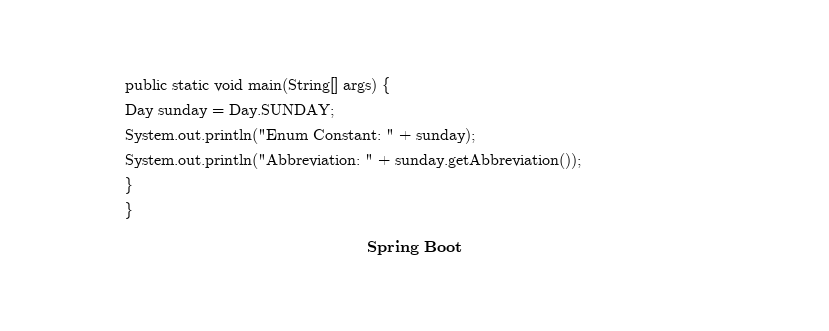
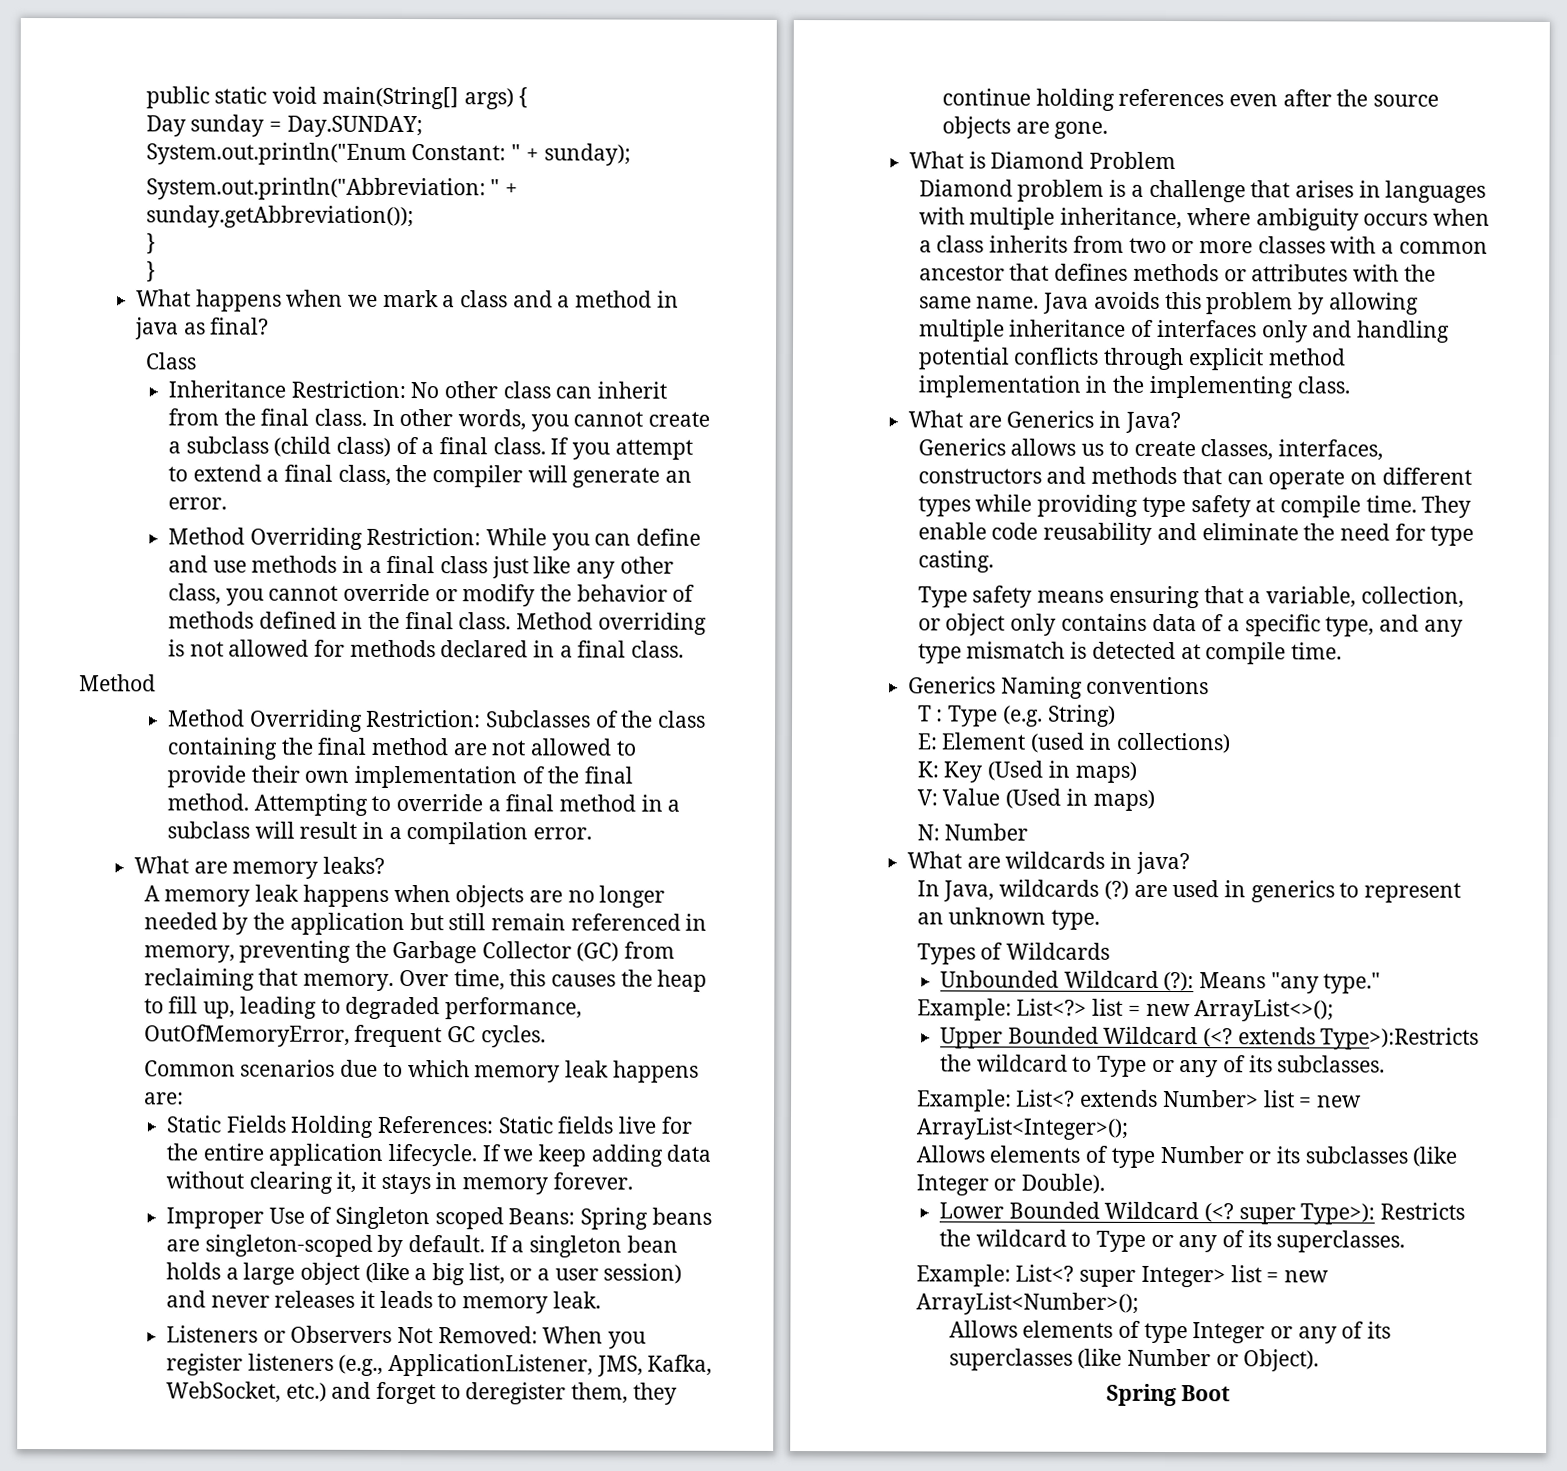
(134, 210) none -> [136,289,679,312] [135,317,270,340] [144,352,197,370] [167,380,667,399] [167,408,710,432] [167,436,693,460] [167,464,692,488] [167,497,227,510] [167,527,701,551] [167,555,674,579] [167,583,696,607] [167,611,707,635] [167,639,684,658] [79,674,156,692] [167,709,706,732] [166,737,636,760] [166,765,633,789] [166,793,681,816] [166,821,592,845] [134,856,386,879] [143,884,666,908] [143,912,708,936] [143,940,675,964] [143,968,708,992] [143,996,582,1020] [143,1024,546,1048] [143,1059,699,1083] [143,1092,184,1105] [165,1115,693,1138] [165,1143,712,1167] [165,1171,633,1195] [165,1206,712,1230] [165,1234,678,1258] [165,1262,683,1286] [165,1290,601,1314] [165,1325,646,1349] [165,1353,713,1377] [165,1381,677,1405] [941,88,1439,111] [941,116,1109,139] [909,151,1177,170] [918,179,1487,203] [918,207,1490,231] [918,235,1488,254] [918,263,1436,282] [918,291,1419,315] [918,319,1450,343] [917,347,1346,371] [917,375,1350,399] [908,410,1181,434] [917,438,1383,461] [917,466,1472,490] [917,494,1472,518] [917,522,1475,546] [917,550,994,573] [917,585,1464,609] [917,613,1463,637] [917,641,1342,665] [908,676,1210,699] [917,704,1116,727] [916,732,1231,754] [916,760,1137,783] [916,788,1155,811] [916,823,1029,841] [907,851,1190,875] [916,879,1461,903] [916,907,1101,930] [916,942,1111,965] [939,970,1382,994] [916,998,1335,1022] [939,1026,1480,1050] [939,1054,1386,1078] [916,1089,1362,1112] [915,1117,1129,1140] [915,1145,1458,1168] [915,1173,1106,1196] [938,1201,1465,1225] [938,1229,1406,1253] [915,1264,1329,1288] [915,1292,1139,1315] [948,1320,1392,1344] [948,1348,1320,1372] // What happens when we mark a class and a method in java as final? // Class // Inheritance Restriction: No other class can inherit from the final class. In other words, you cannot create a subclass (child class) of a final class. If you attempt to extend a final class, the compiler will generate an error. // Method Overriding Restriction: While you can define and use methods in a final class just like any other class, you cannot override or modify the behavior of methods defined in the final class. Method overriding is not allowed for methods declared in a final class. // Method // Method Overriding Restriction: Subclasses of the class containing the final method are not allowed to provide their own implementation of the final method. Attempting to override a final method in a subclass will result in a compilation error. // What are memory leaks? // A memory leak happens when objects are no longer needed by the application but still remain referenced in memory, preventing the Garbage Collector (GC) from reclaiming that memory. Over time, this causes the heap to fill up, leading to degraded performance, OutOfMemoryError, frequent GC cycles. // Common scenarios due to which memory leak happens are: // Static Fields Holding References: Static fields live for the entire application lifecycle. If we keep adding data without clearing it, it stays in memory forever. // Improper Use of Singleton scoped Beans: Spring beans are singleton-scoped by default. If a singleton bean holds a large object (like a big list, or a user session) and never releases it leads to memory leak. // Listeners or Observers Not Removed: When you register listeners (e.g., ApplicationListener, JMS, Kafka, WebSocket, etc.) and forget to deregister them, they continue holding references even after the source objects are gone. // What is Diamond Problem // Diamond problem is a challenge that arises in languages with multiple inheritance, where ambiguity occurs when a class inherits from two or more classes with a common ancestor that defines methods or attributes with the same name. Java avoids this problem by allowing multiple inheritance of interfaces only and handling potential conflicts through explicit method implementation in the implementing class. // What are Generics in Java? // Generics allows us to create classes, interfaces, constructors and methods that can operate on different types while providing type safety at compile time. They enable code reusability and eliminate the need for type casting. // Type safety means ensuring that a variable, collection, or object only contains data of a specific type, and any type mismatch is detected at compile time. // Generics Naming conventions // T : Type (e.g. String) // E: Element (used in collections) // K: Key (Used in maps) // V: Value (Used in maps) // N: Number // What are wildcards in java? // In Java, wildcards (?) are used in generics to represent an unknown type. // Types of Wildcards // Unbounded Wildcard (?): Means "any type." // Example: List<?> list = new ArrayList<>(); // Upper Bounded Wildcard (<? extends Type>):Restricts the wildcard to Type or any of its subclasses. // Example: List<? extends Number> list = new ArrayList<Integer>(); // Allows elements of type Number or its subclasses (like Integer or Double). // Lower Bounded Wildcard (<? super Type>): Restricts the wildcard to Type or any of its superclasses. // Example: List<? super Integer> list = new ArrayList<Number>(); // Allows elements of type Integer or any of its superclasses (like Number or Object).

